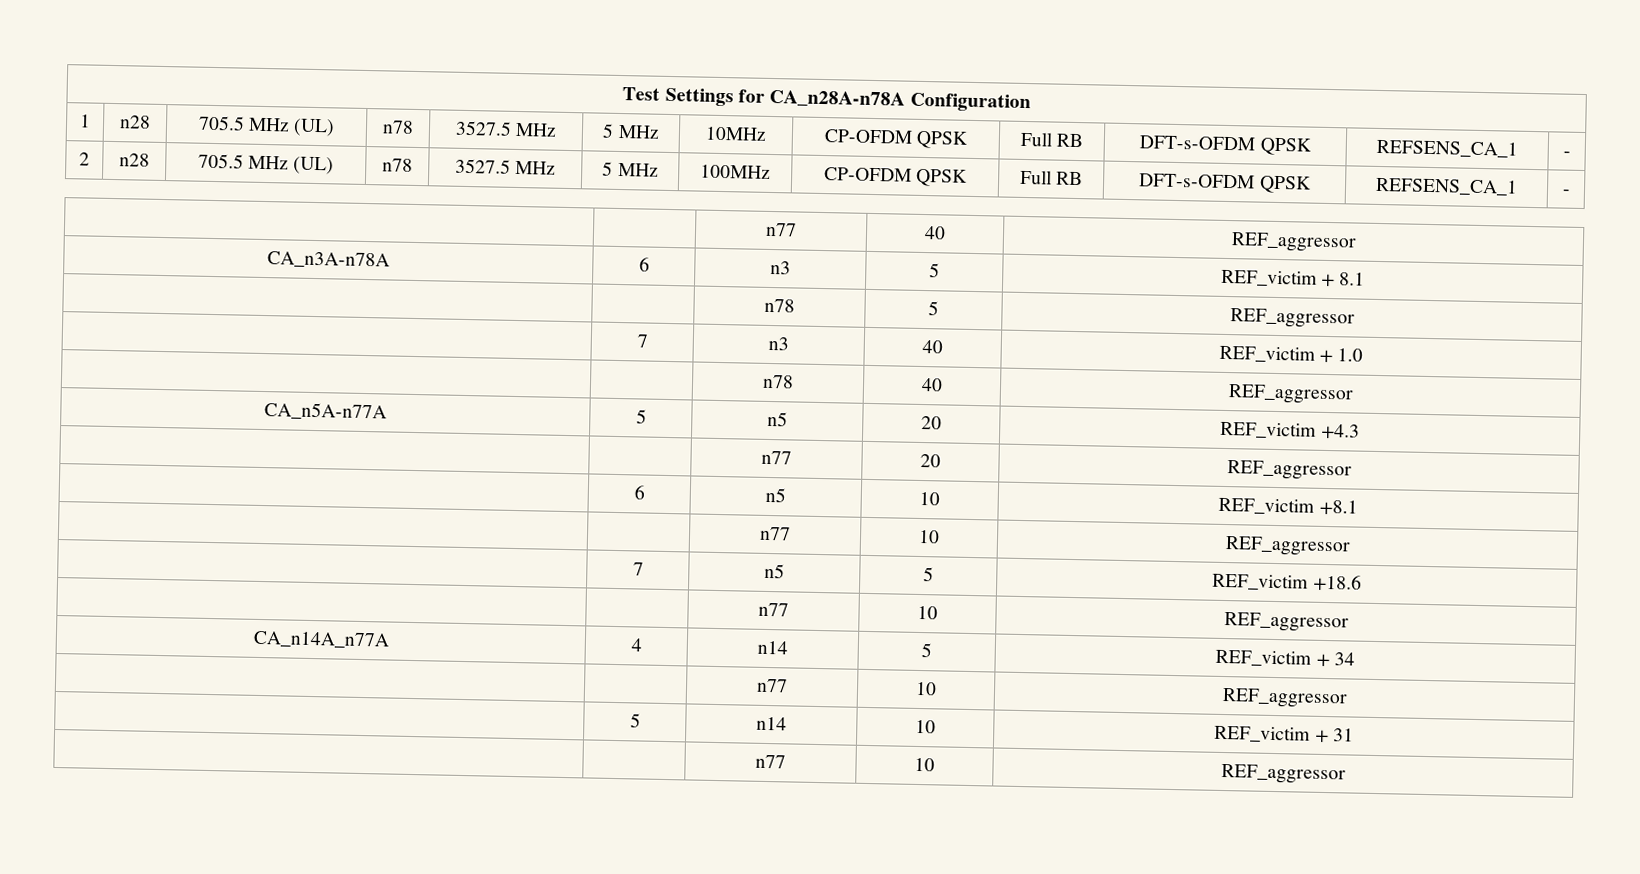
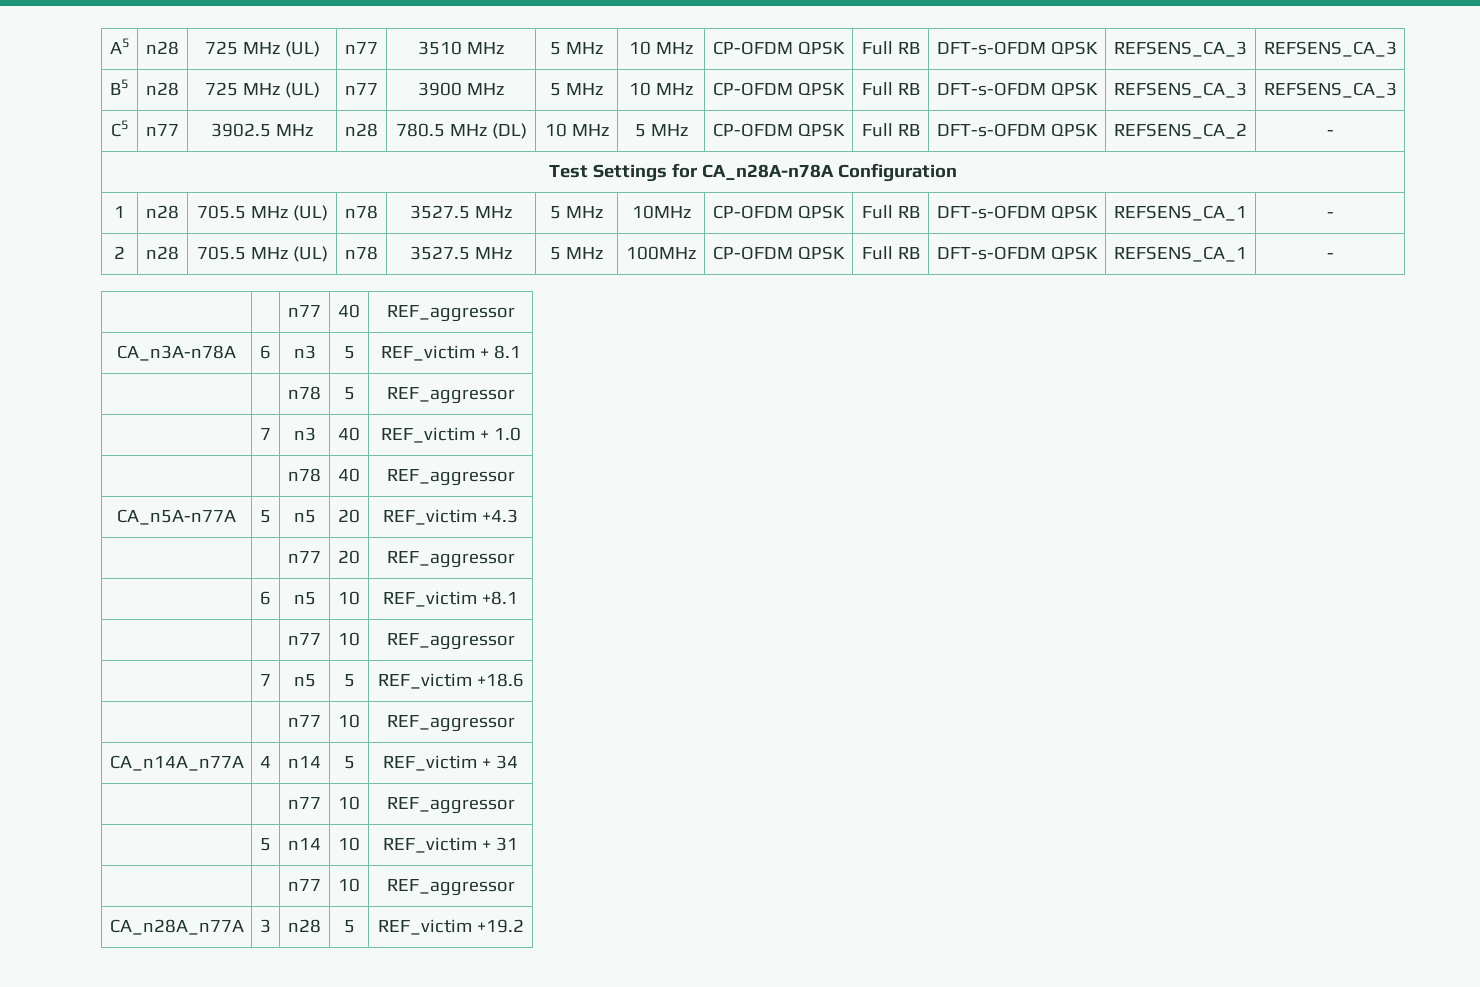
(622, 94) none -> [109,38,130,54] [146,41,179,55] [204,41,320,57] [345,42,378,54] [418,41,504,55] [550,42,603,55] [629,41,693,55] [713,41,845,55] [861,41,920,55] [937,41,1098,55] [1114,41,1247,57] [1263,41,1397,57] [110,79,129,95] [146,82,179,96] [204,82,320,98] [345,83,378,95] [418,82,504,96] [550,83,603,96] [629,82,693,96] [713,82,845,96] [861,82,920,96] [937,82,1098,96] [1114,82,1247,98] [1263,82,1397,98] [110,120,129,137] [146,124,179,136] [211,123,313,137] [345,123,378,137] [395,123,527,139] [544,123,609,137] [634,124,688,137] [713,123,845,137] [861,123,920,137] [937,123,1098,137] [1114,123,1247,139] [1326,130,1334,136] A5 | n28 | 725 MHz (UL) | n77 | 3510 MHz | 5 MHz | 10 MHz | CP-OFDM QPSK | Full RB | DFT-s-OFDM QPSK | REFSENS_CA_3 | REFSENS_CA_3 // B5 | n28 | 725 MHz (UL) | n77 | 3900 MHz | 5 MHz | 10 MHz | CP-OFDM QPSK | Full RB | DFT-s-OFDM QPSK | REFSENS_CA_3 | REFSENS_CA_3 // C5 | n77 | 3902.5 MHz | n28 | 780.5 MHz (DL) | 10 MHz | 5 MHz | CP-OFDM QPSK | Full RB | DFT-s-OFDM QPSK | REFSENS_CA_2 | - //
(1346, 774) none -> [109,919,244,935] [260,919,271,933] [288,919,321,933] [343,920,355,933] [377,919,524,935] // CA_n28A_n77A | 3 | n28 | 5 | REF_victim +19.2

